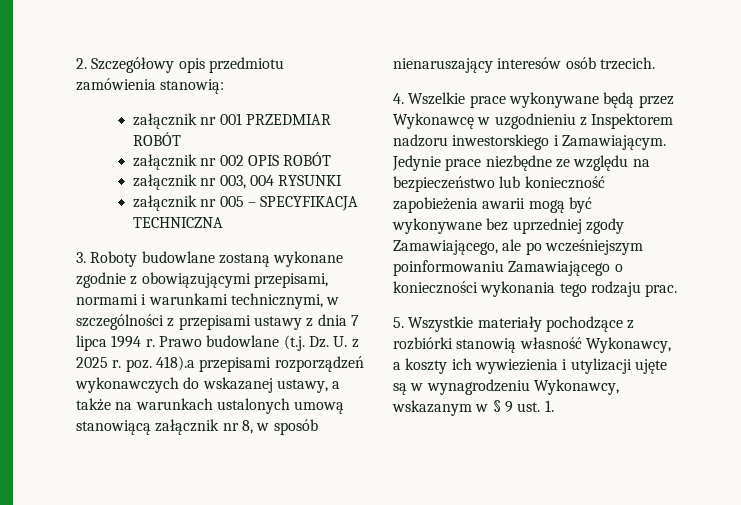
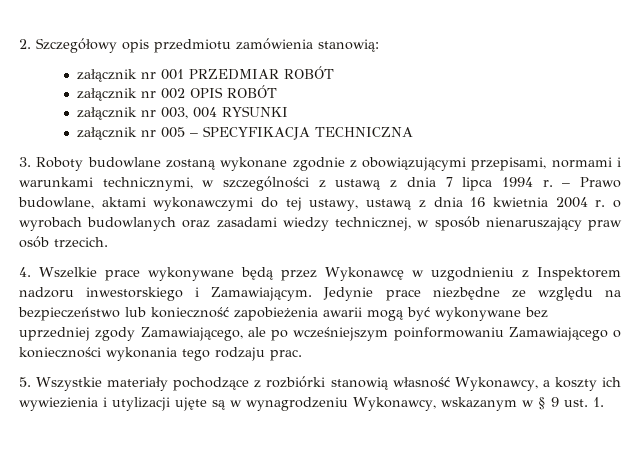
[178,315,302,330] przepisami ustawy -> [335,179,382,190] ustawą
[158,335,359,351] [76,356,364,372] [75,377,341,393] [76,398,345,414] [76,419,253,435] Prawo budowlane (t.j. Dz. U. z 2025 r. poz. 418).a przepisami rozporządzeń wykonawczych do wskazanej ustawy, a także na warunkach ustalonych umową stanowiącą załącznik nr 8, -> [562,177,621,188] [18,197,622,211] [19,217,412,231] – Prawo budowlane, aktami wykonawczymi do tej ustawy, ustawą z dnia 16 kwietnia 2004 r. o wyrobach budowlanych oraz zasadami wiedzy technicznej,
[497,57,562,69] interesów -> [588,220,622,231] praw

